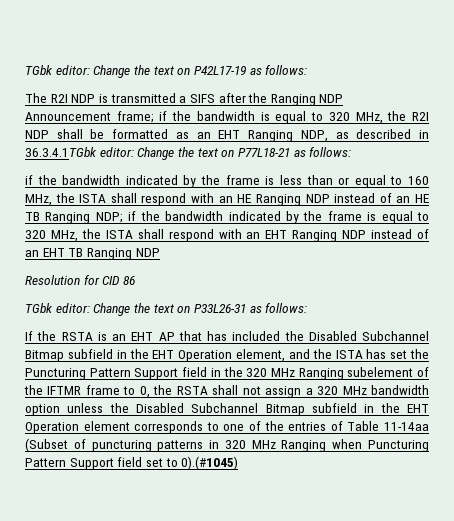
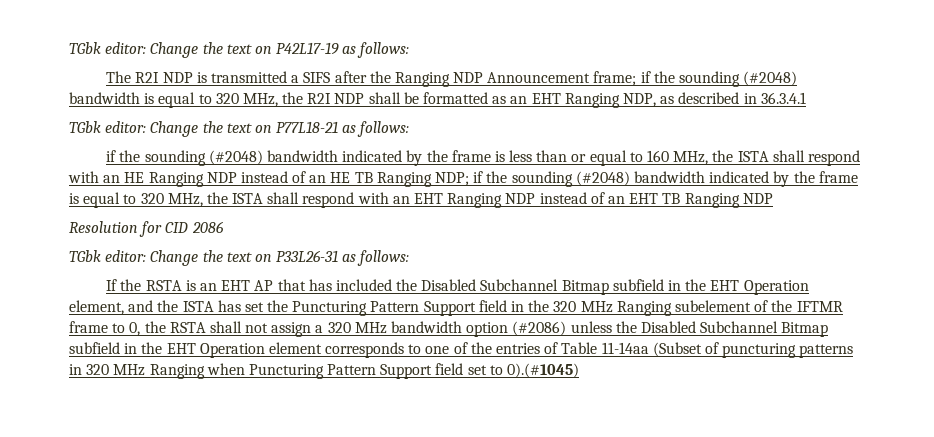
(192, 116) none -> [679,71,798,87] sounding (#2048)
[25,147,97,157] 36.3.4.1TGbk -> [760,92,806,104] [69,121,101,133] 36.3.4.1 // TGbk
(57, 180) none -> [144,150,263,166] sounding (#2048)
(160, 216) none -> [511,171,630,187] sounding (#2048)
[122,276,135,285] 86 -> [191,221,224,233] 2086
(60, 410) none -> [512,321,567,336] (#2086)

